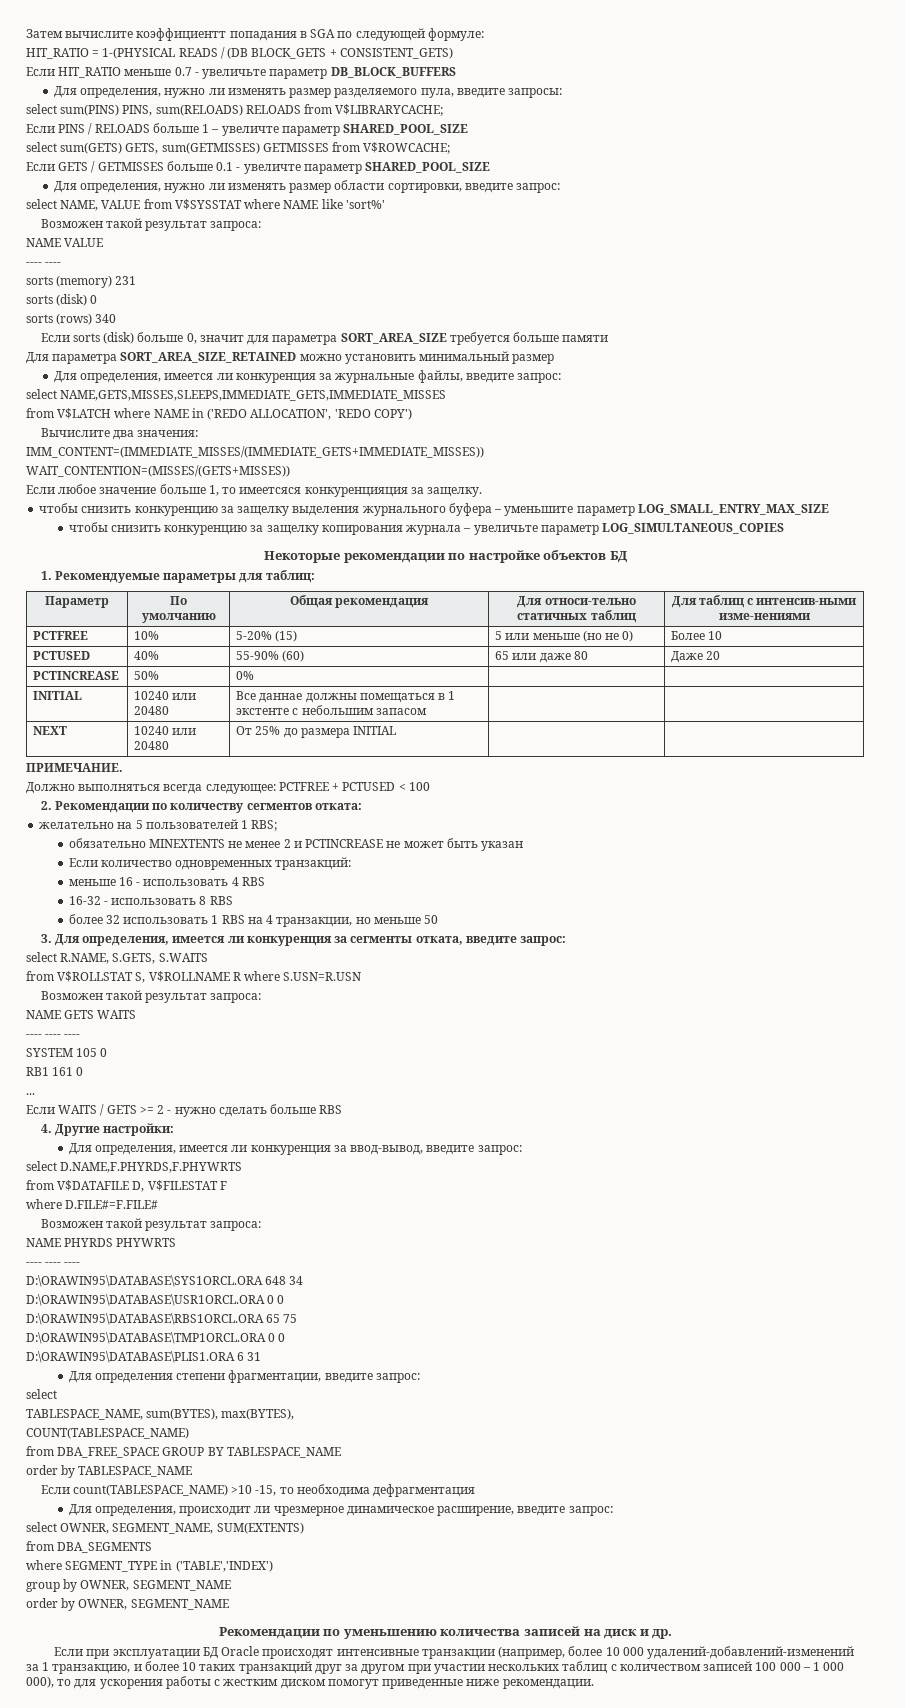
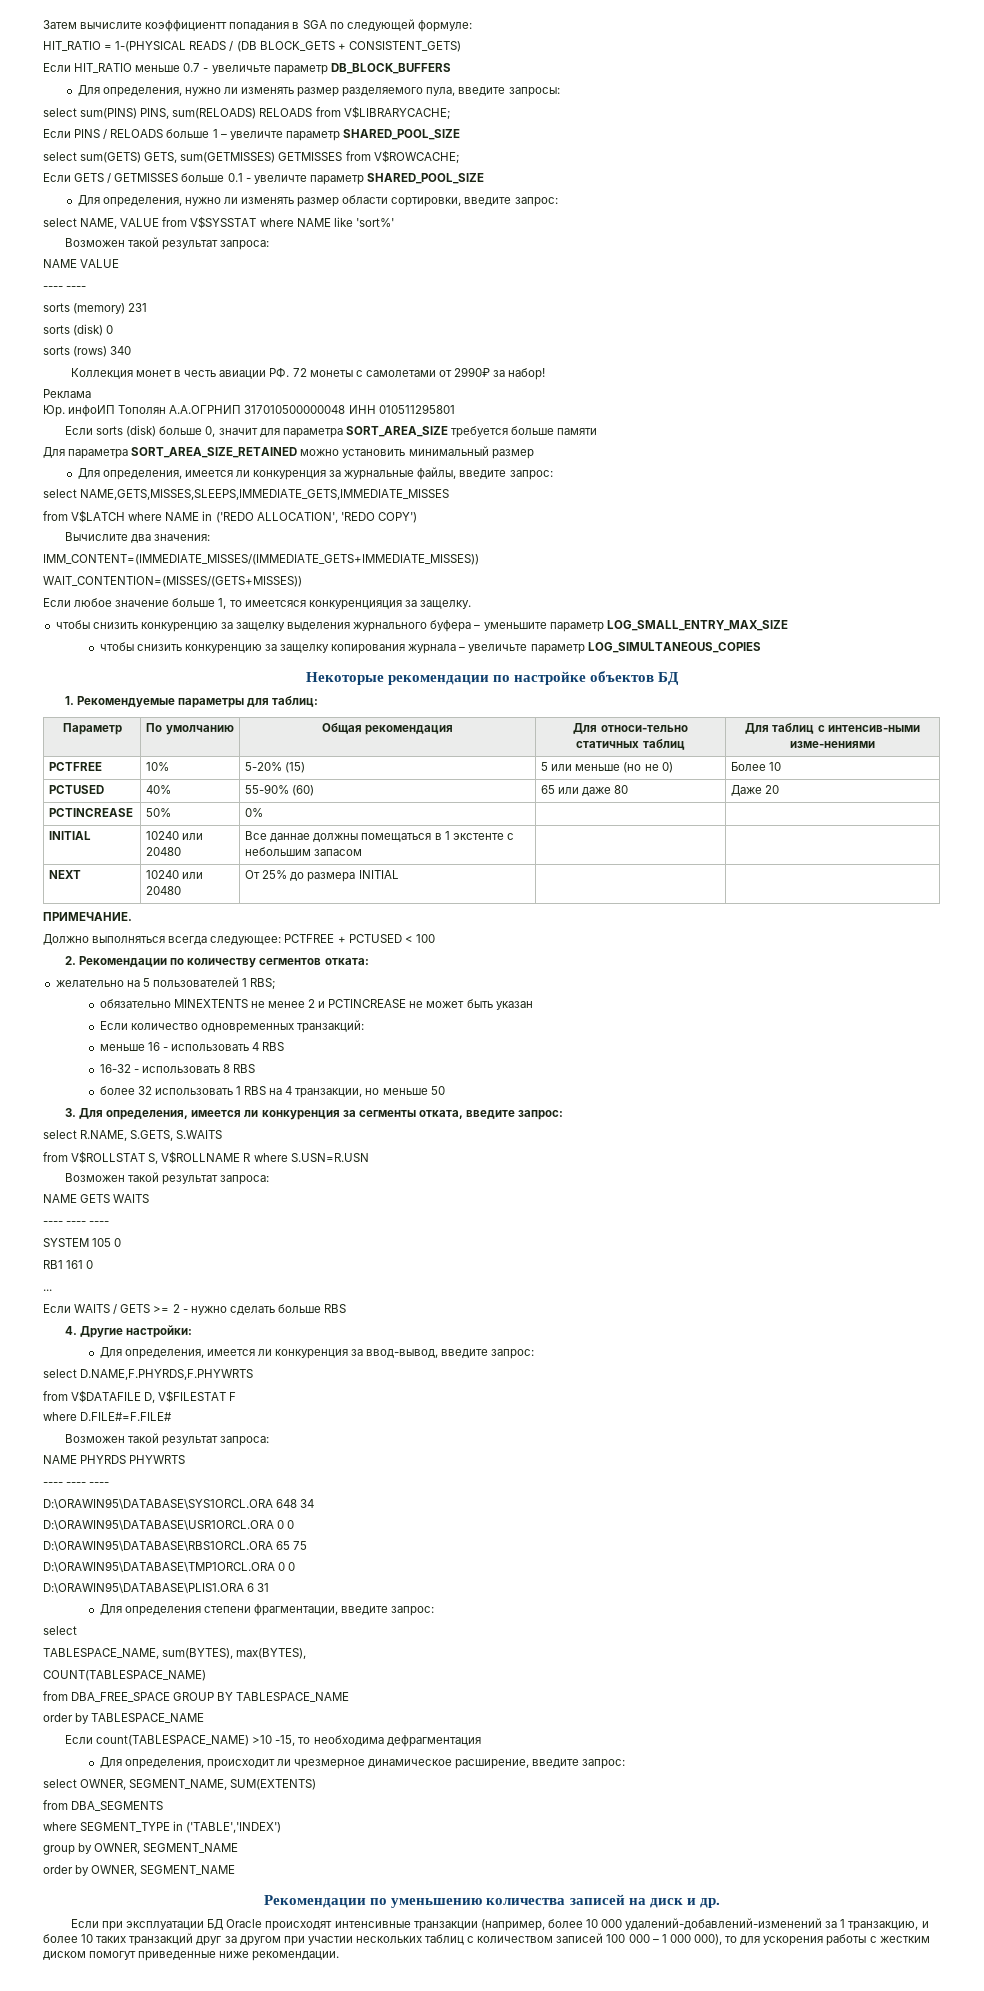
(117, 318) none -> [70,367,546,380] [43,389,91,398] [43,404,455,417] // Коллекция монет в честь авиации РФ. 72 монеты с самолетами от 2990₽ за набор! // Реклама // Юр. инфоИП Тополян А.А.ОГРНИП 317010500000048 ИНН 010511295801

